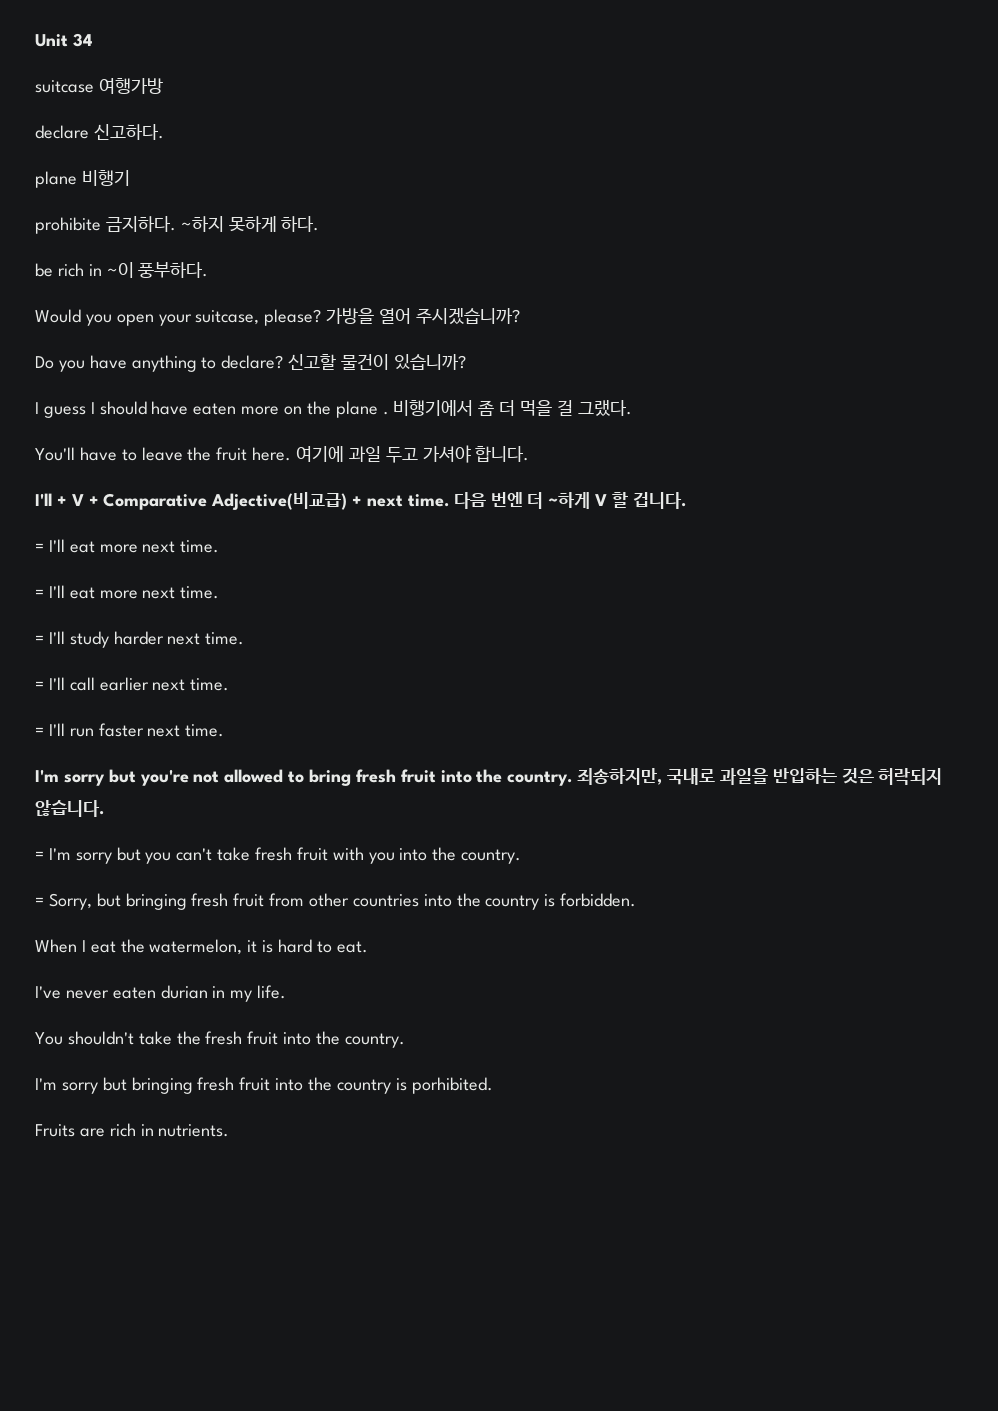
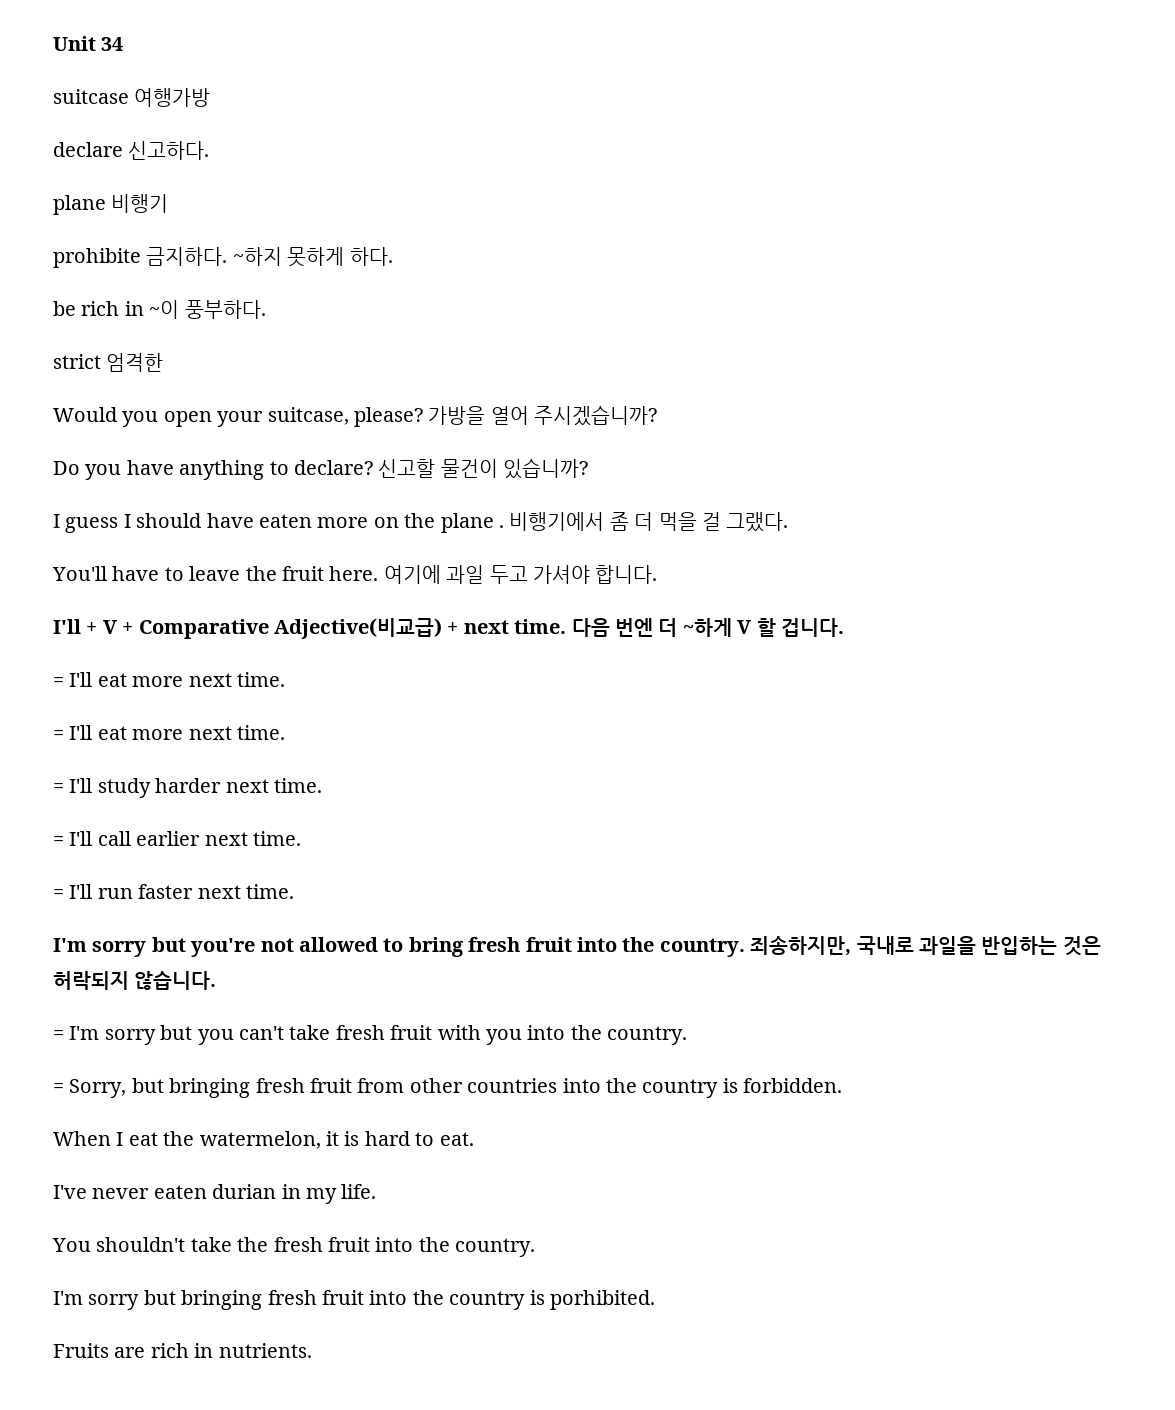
(209, 270) none -> [53,353,164,372] // strict 엄격한

